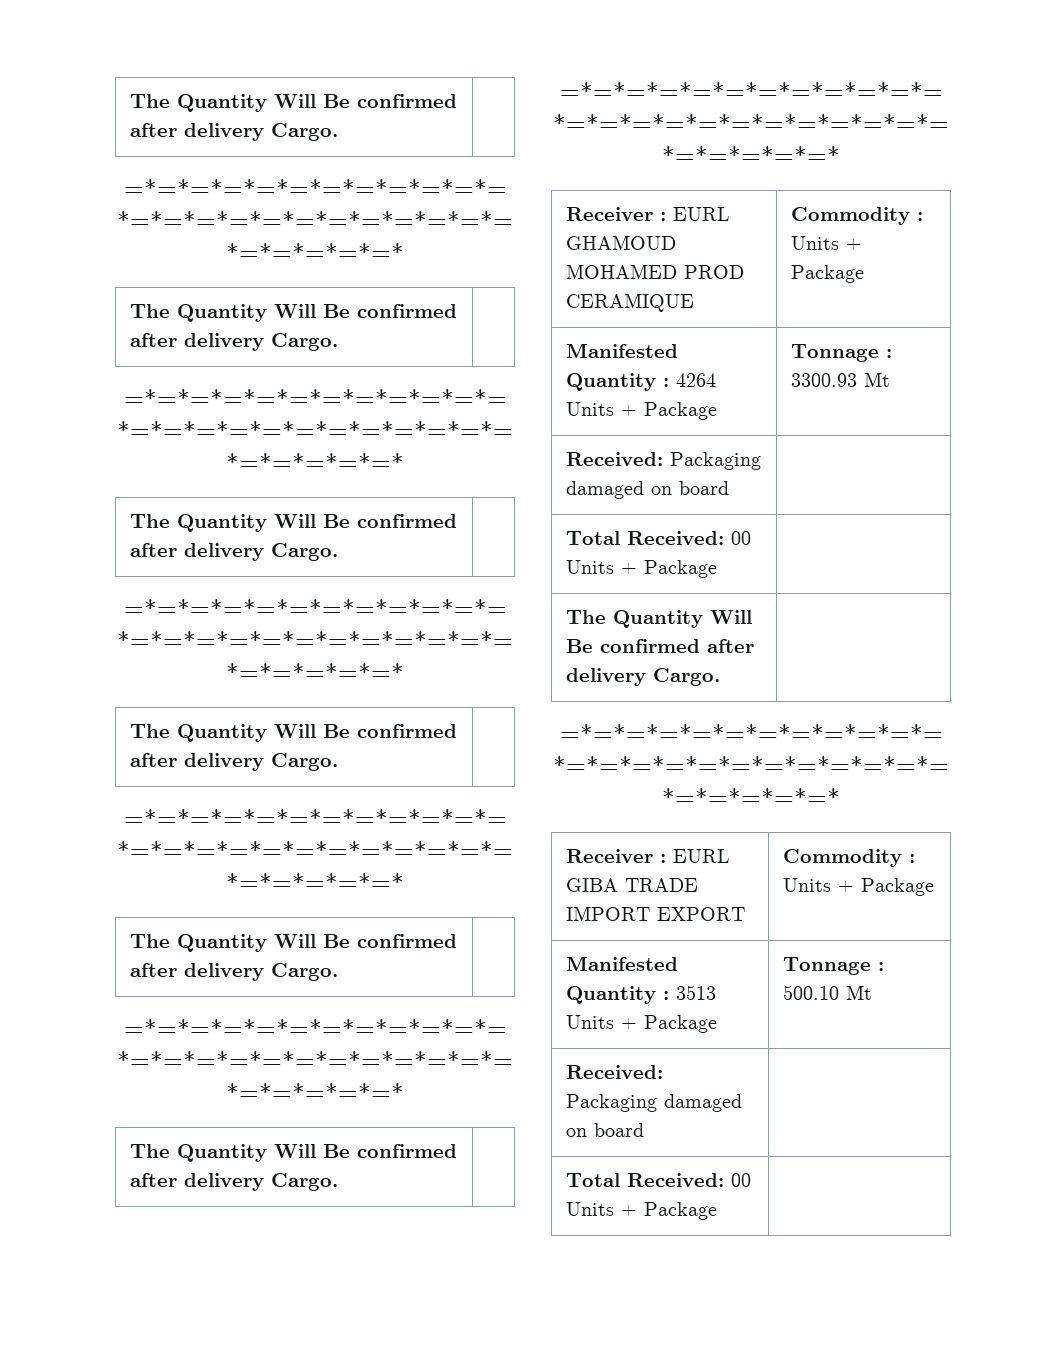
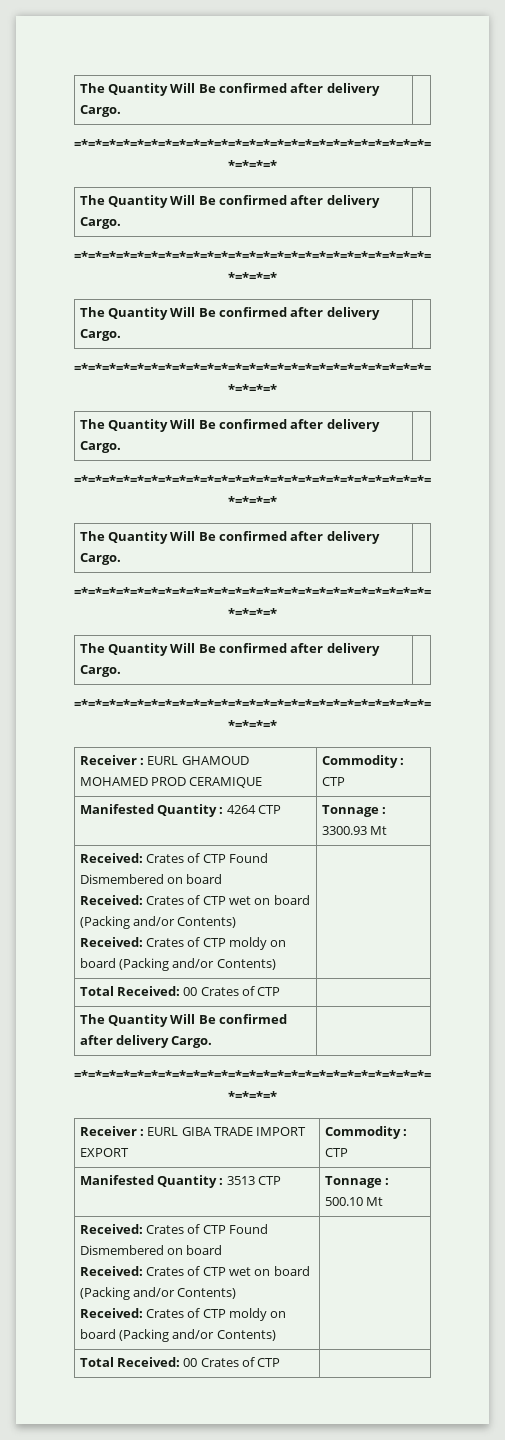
[791,236,863,250] [791,265,865,283] Units + Package -> [321,777,345,786] CTP
[566,402,718,420] Units + Package -> [258,805,282,814] CTP
[670,452,762,470] [566,481,730,499] [566,531,752,545] [566,560,718,578] Packaging damaged on board | // Total Received: 00 Units + Package -> [145,853,269,863] [79,874,223,884] [79,895,310,905] [79,916,237,929] [79,937,287,950] [79,958,276,971] [79,986,281,996] Crates of CTP Found Dismembered on board // Received: Crates of CTP wet on board (Packing and/or Contents) // Received: Crates of CTP moldy on board (Packing and/or Contents) | // Total Received: 00 Crates of CTP
[783,878,935,896] Units + Package -> [324,1148,348,1157] CTP
[566,1015,718,1033] Units + Package -> [258,1176,282,1185] CTP
[566,1094,743,1112] [566,1123,645,1137] [566,1173,752,1187] [566,1202,718,1220] Packaging damaged on board | // Total Received: 00 Units + Package -> [145,1224,269,1234] [79,1245,223,1255] [79,1266,310,1276] [79,1287,237,1300] [79,1308,287,1321] [79,1329,276,1342] [79,1357,281,1367] Crates of CTP Found Dismembered on board // Received: Crates of CTP wet on board (Packing and/or Contents) // Received: Crates of CTP moldy on board (Packing and/or Contents) | // Total Received: 00 Crates of CTP

